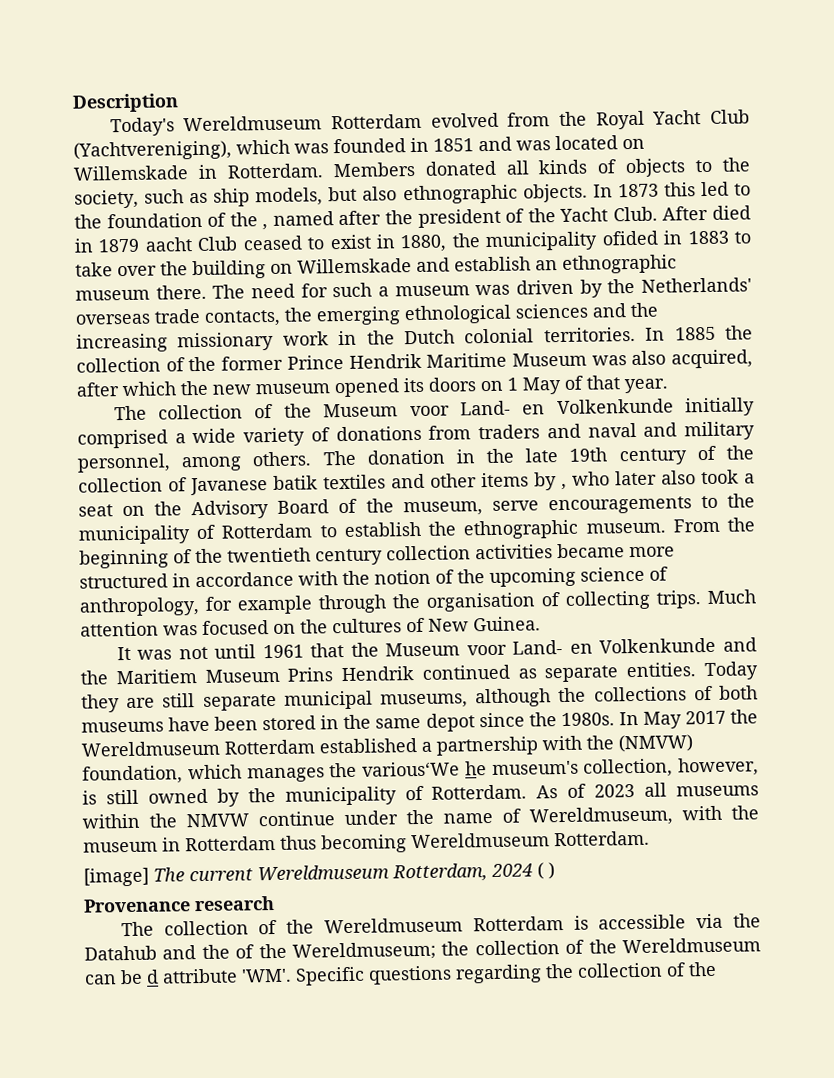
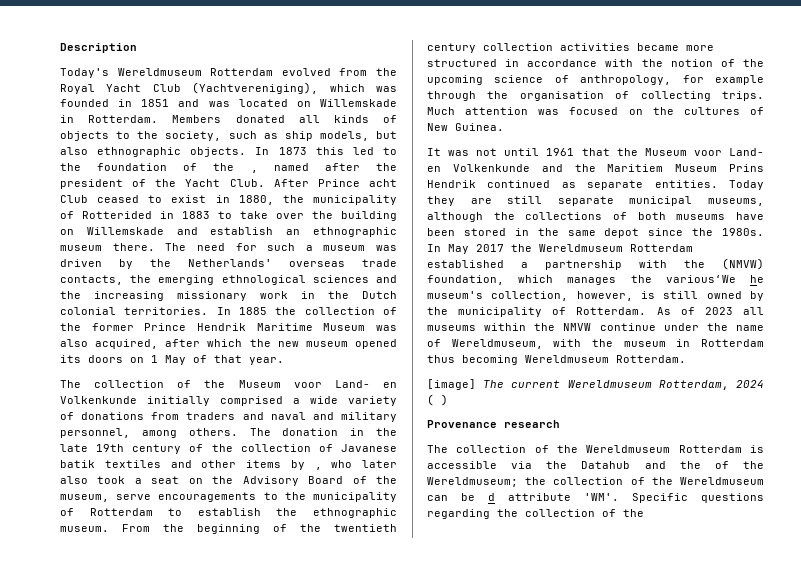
[711,205,751,220] [74,237,193,253] died in 1879 aacht -> [317,179,397,187] Prince acht
[601,230,658,246] ofided -> [60,211,152,219] of Rotterided

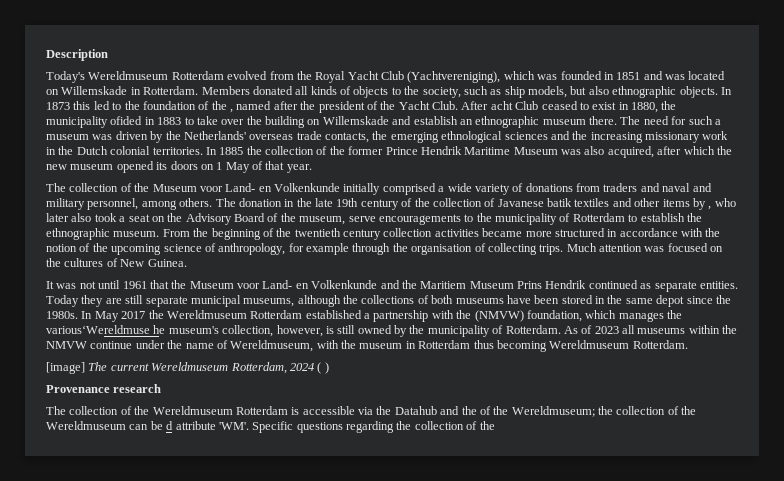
[317,179,360,187] Prince -> (489, 105) none
[60,211,152,219] of Rotterided -> [110,116,143,125] ofided
[665,275,736,283] various‘We -> [46,325,150,334] various‘Wereldmuse

